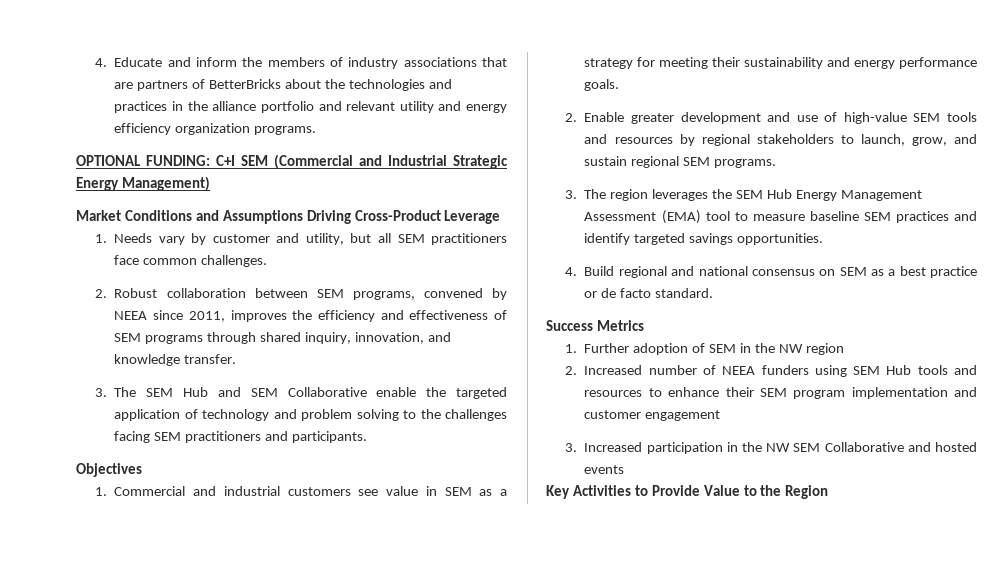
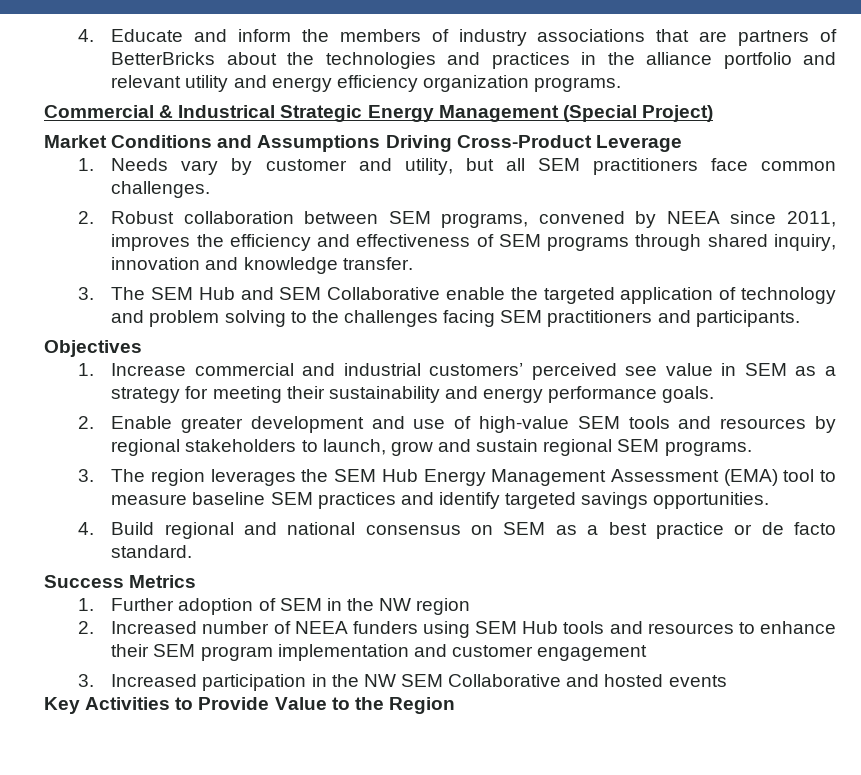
[76,154,508,169] [76,176,210,191] OPTIONAL FUNDING: C+I SEM (Commercial and Industrial Strategic Energy Management) -> [44,105,713,122] Commercial & Industrical Strategic Energy Management (Special Project)
[355,332,425,344] innovation, -> [111,257,201,270] innovation
[114,486,351,496] Commercial and industrial customers -> [111,363,617,380] Increase commercial and industrial customers’ perceived
[911,137,947,146] grow, -> [390,441,433,456] grow

